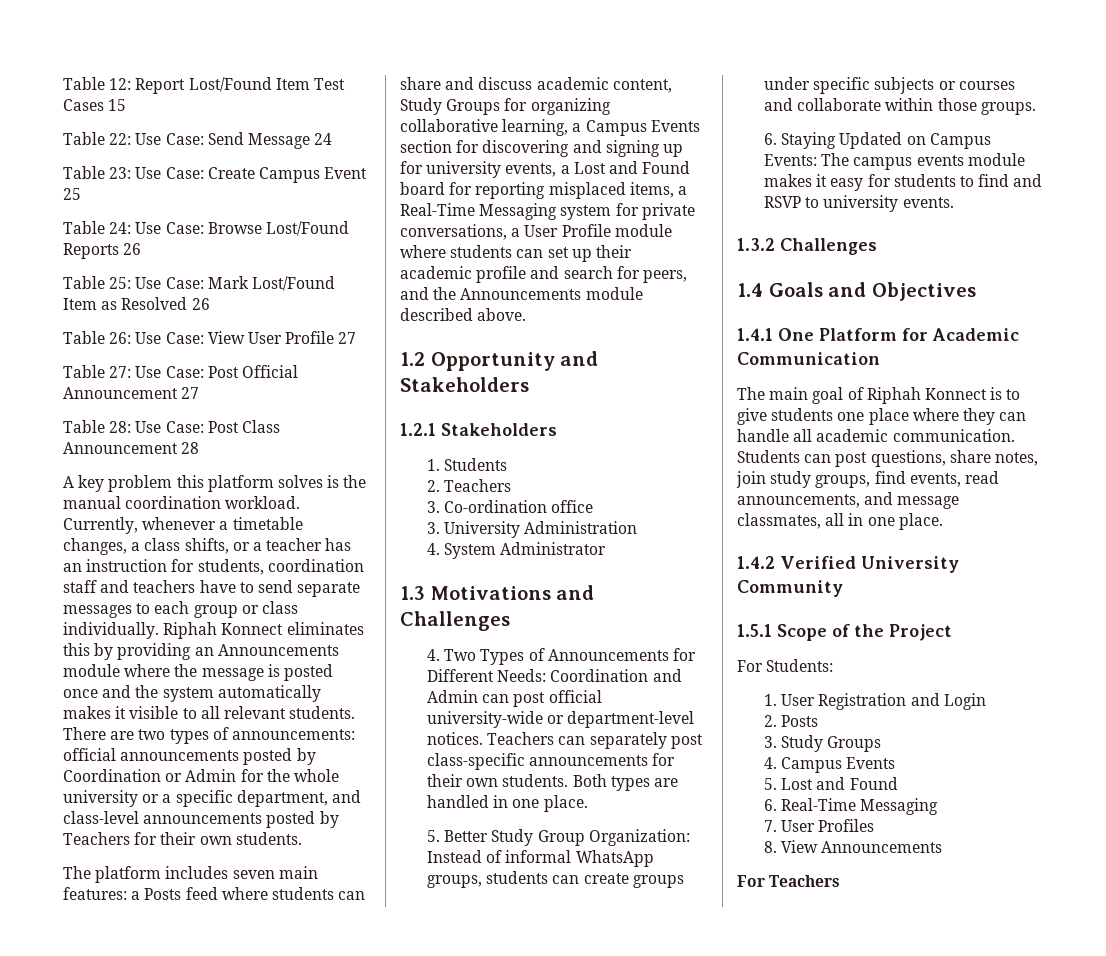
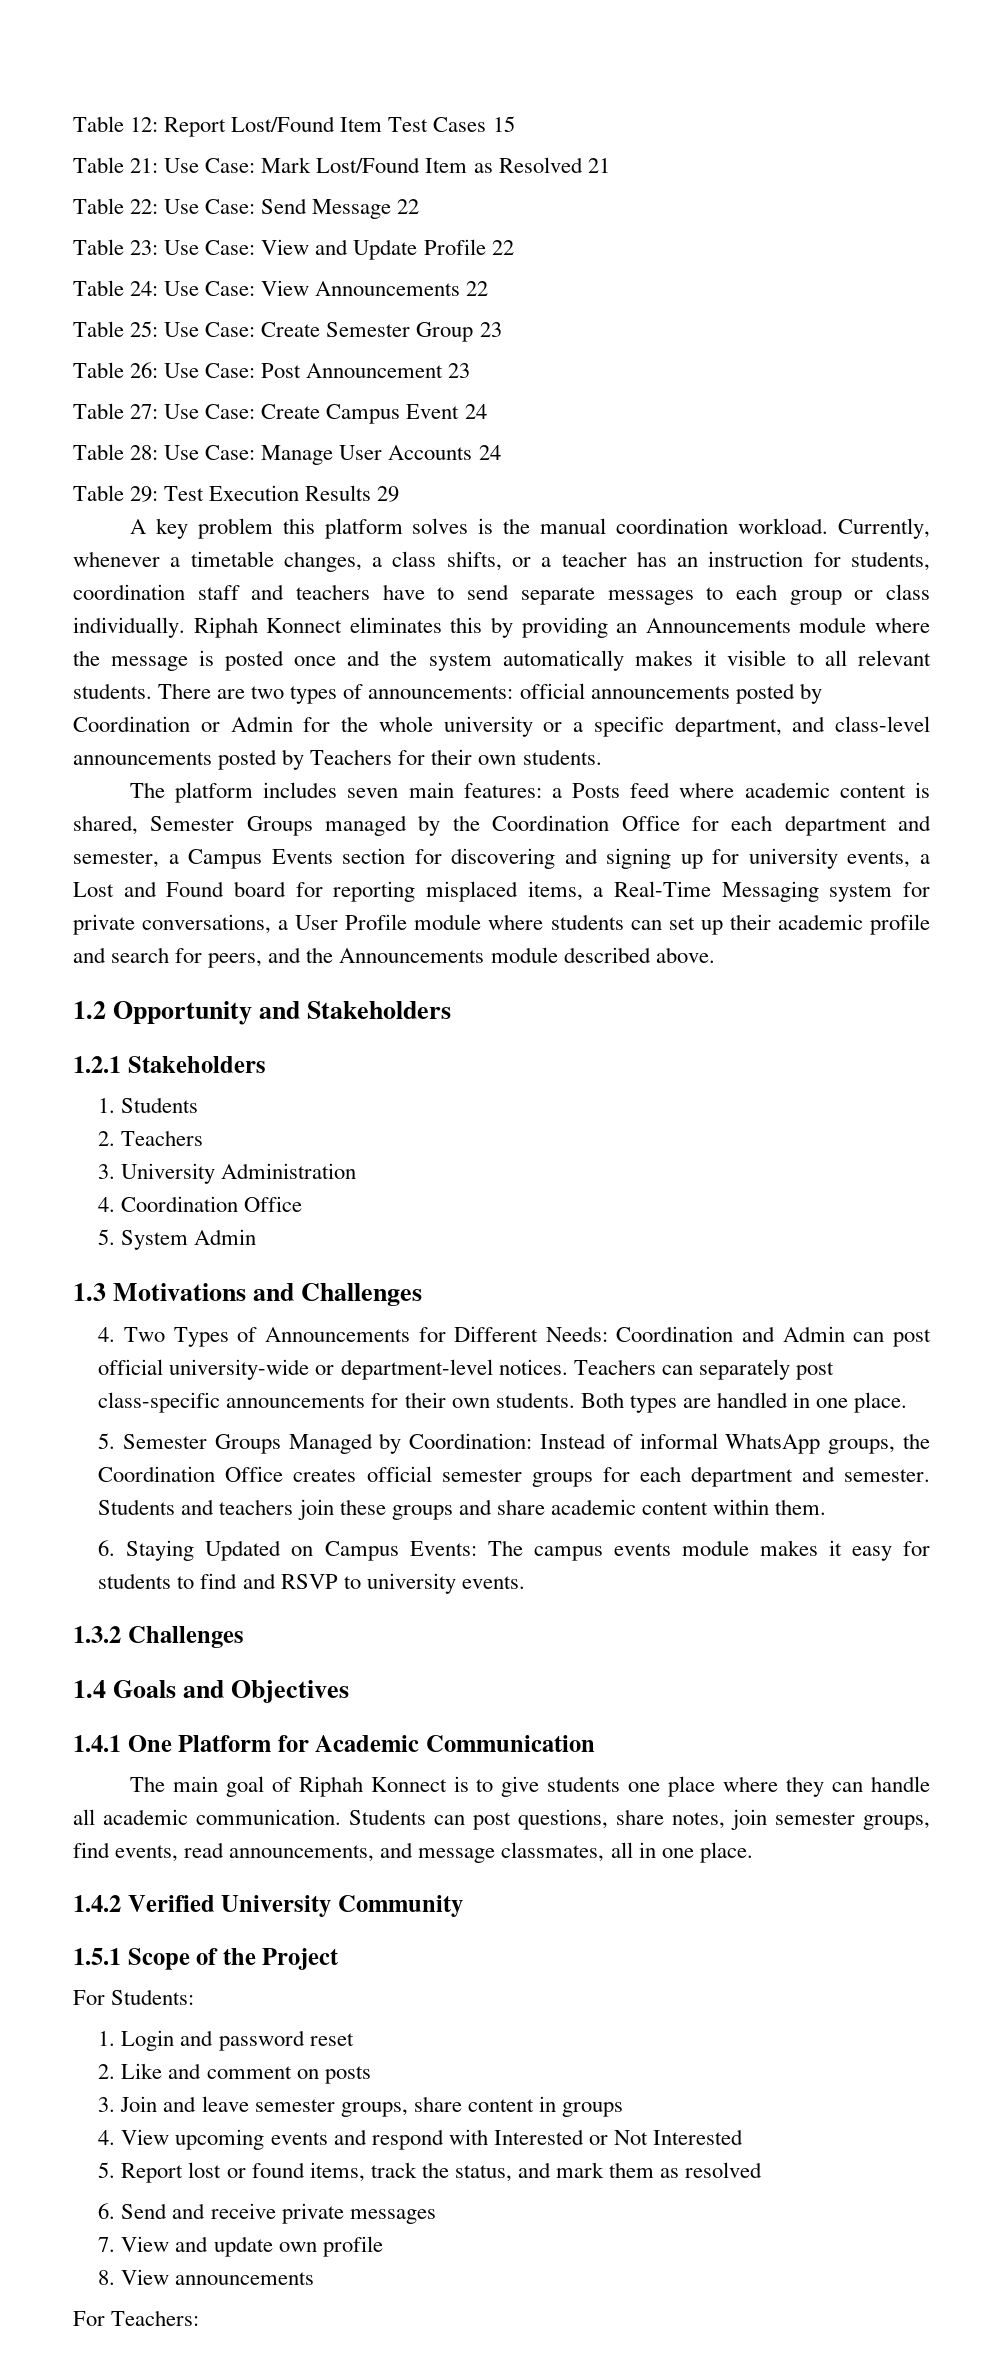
[109,132,333,149] [63,166,368,183] [63,188,81,200] [63,221,349,236] [63,243,142,259] [63,276,132,289] 22: Use Case: Send Message 24 // Table 23: Use Case: Create Campus Event 25 // Table 24: Use Case: Browse Lost/Found Reports 26 // Table 25: -> [130,158,159,173] 21:
[191,298,210,310] 26 -> [587,158,610,173] [73,198,420,219] [73,239,514,260] [73,280,489,296] [73,321,502,342] 21 // Table 22: Use Case: Send Message 22 // Table 23: Use Case: View and Update Profile 22 // Table 24: Use Case: View Announcements 22 // Table 25: Use Case: Create Semester Group 23
[207,331,357,344] View User Profile 27 -> [261,363,471,378] Post Announcement 23
[207,365,298,378] [63,387,200,399] Post Official Announcement 27 -> [261,404,487,424] Create Campus Event 24
[207,420,280,433] [63,442,200,454] Post Class Announcement 28 -> [261,445,501,465] [73,485,400,502] Manage User Accounts 24 // Table 29: Test Execution Results 29
[271,887,366,900] [400,77,672,93] [400,98,611,115] [400,119,569,136] students can share and discuss academic content, Study Groups for organizing collaborative learning, -> [744,782,931,798] [73,815,932,836] [73,851,159,868] academic content is shared, Semester Groups managed by the Coordination Office for each department and semester,
[427,500,594,513] // 3. Co-ordination office -> (204, 1138) none
[444,542,607,559] System Administrator -> [121,1196,303,1212] [98,1229,257,1250] Coordination Office // 5. System Admin
[444,829,690,846] Better Study Group Organization: -> [123,1433,533,1454] Semester Groups Managed by Coordination:
[486,871,684,888] [764,77,1015,94] [764,98,1036,115] students can create groups under specific subjects or courses and collaborate within those groups. -> [902,1433,930,1449] [98,1466,931,1487] [98,1499,827,1520] the Coordination Office creates official semester groups for each department and semester. Students and teachers join these groups and share academic content within them.
[770,471,812,488] study -> [775,1812,855,1825] semester
[781,693,986,710] [764,715,819,727] [764,735,882,752] [764,757,896,773] [764,777,898,790] [764,798,939,815] [764,819,875,832] User Registration and Login // 2. Posts // 3. Study Groups // 4. Campus Events // 5. Lost and Found // 6. Real-Time Messaging // 7. User Profiles -> [121,2030,354,2051] [98,2063,371,2084] [98,2096,624,2117] [98,2129,744,2150] [98,2162,763,2183] [98,2203,436,2224] [98,2236,383,2257] Login and password reset // 2. Like and comment on posts // 3. Join and leave semester groups, share content in groups // 4. View upcoming events and respond with Interested or Not Interested // 5. Report lost or found items, track the status, and mark them as resolved // 6. Send and receive private messages // 7. View and update own profile
[821,841,943,853] [737,875,841,887] Announcements // For Teachers -> [175,2272,315,2285] [73,2310,200,2326] announcements // For Teachers:

